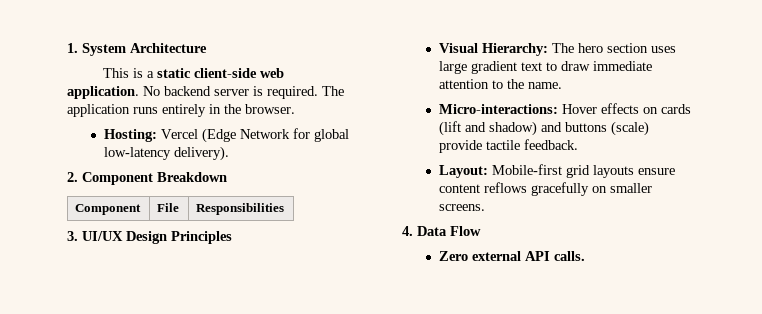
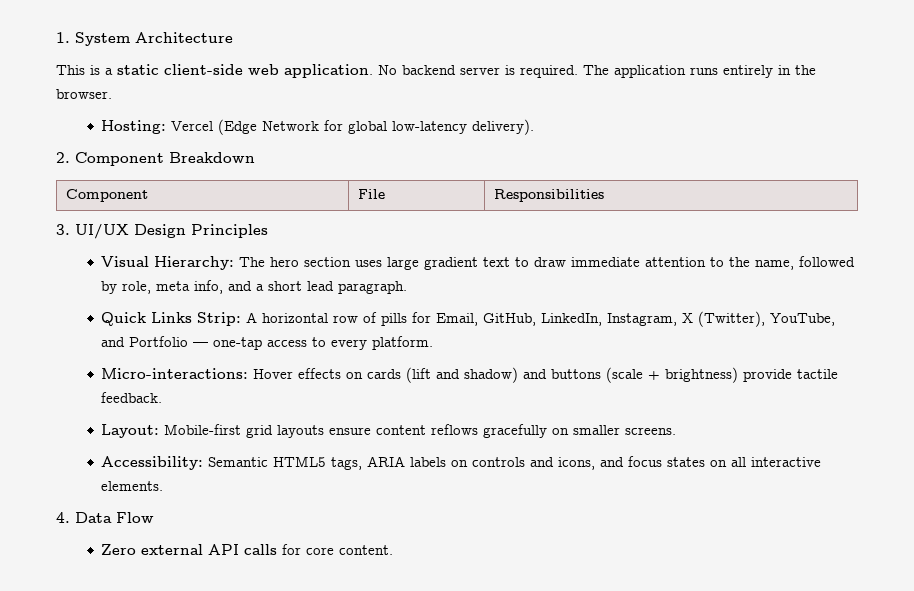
[527,82,562,89] name. -> [755,256,856,270] [101,280,408,294] [101,311,836,327] [101,336,434,350] name, followed by role, meta info, and a short lead paragraph. // Quick Links Strip: A horizontal row of pills for Email, GitHub, LinkedIn, Instagram, X (Twitter), YouTube, and Portfolio — one-tap access to every platform.
[610,121,649,136] (scale) -> [606,367,739,383] (scale + brightness)
(485, 207) none -> [101,456,822,470] [101,481,164,491] // Accessibility: Semantic HTML5 tags, ARIA labels on controls and icons, and focus states on all interactive elements.
[553,251,585,261] calls. -> [244,544,394,555] calls for core content.

